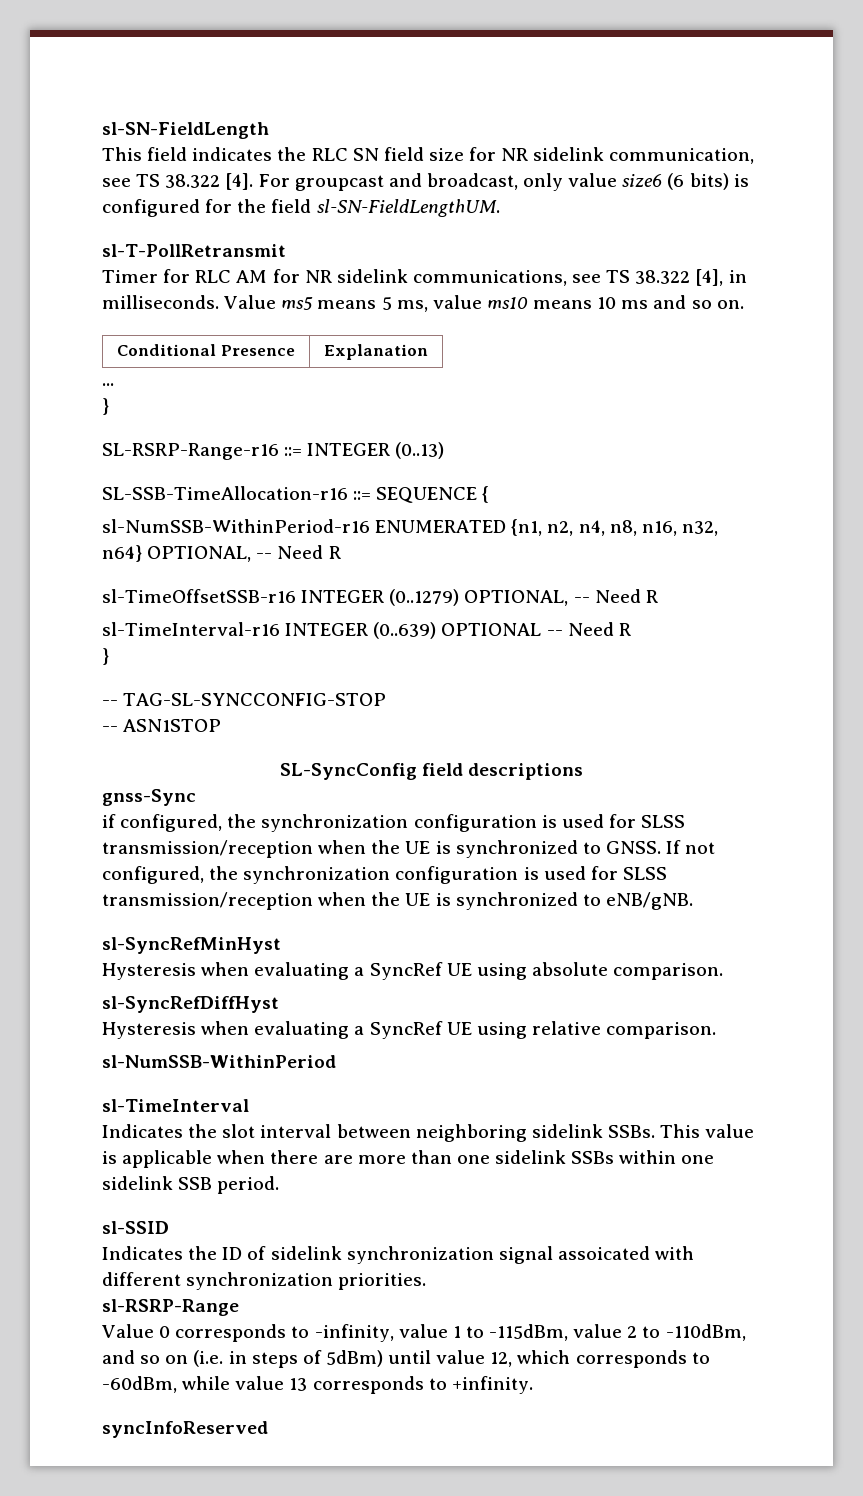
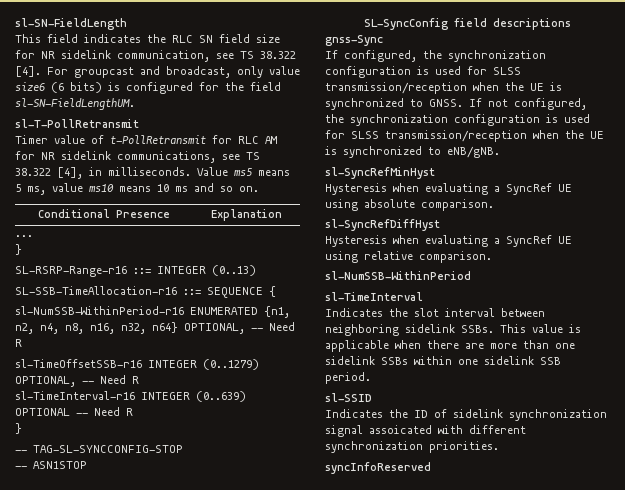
(158, 276) none -> [54,135,206,144] value of t-PollRetransmit
[102,814,116,828] if -> [325,50,338,59] If
[102,1299,239,1316] [102,1324,746,1342] [102,1350,710,1368] [102,1376,533,1394] // sl-RSRP-Range // Value 0 corresponds to -infinity, value 1 to -115dBm, value 2 to -110dBm, and so on (i.e. in steps of 5dBm) until value 12, which corresponds to -60dBm, while value 13 corresponds to +infinity. -> (499, 447) none

